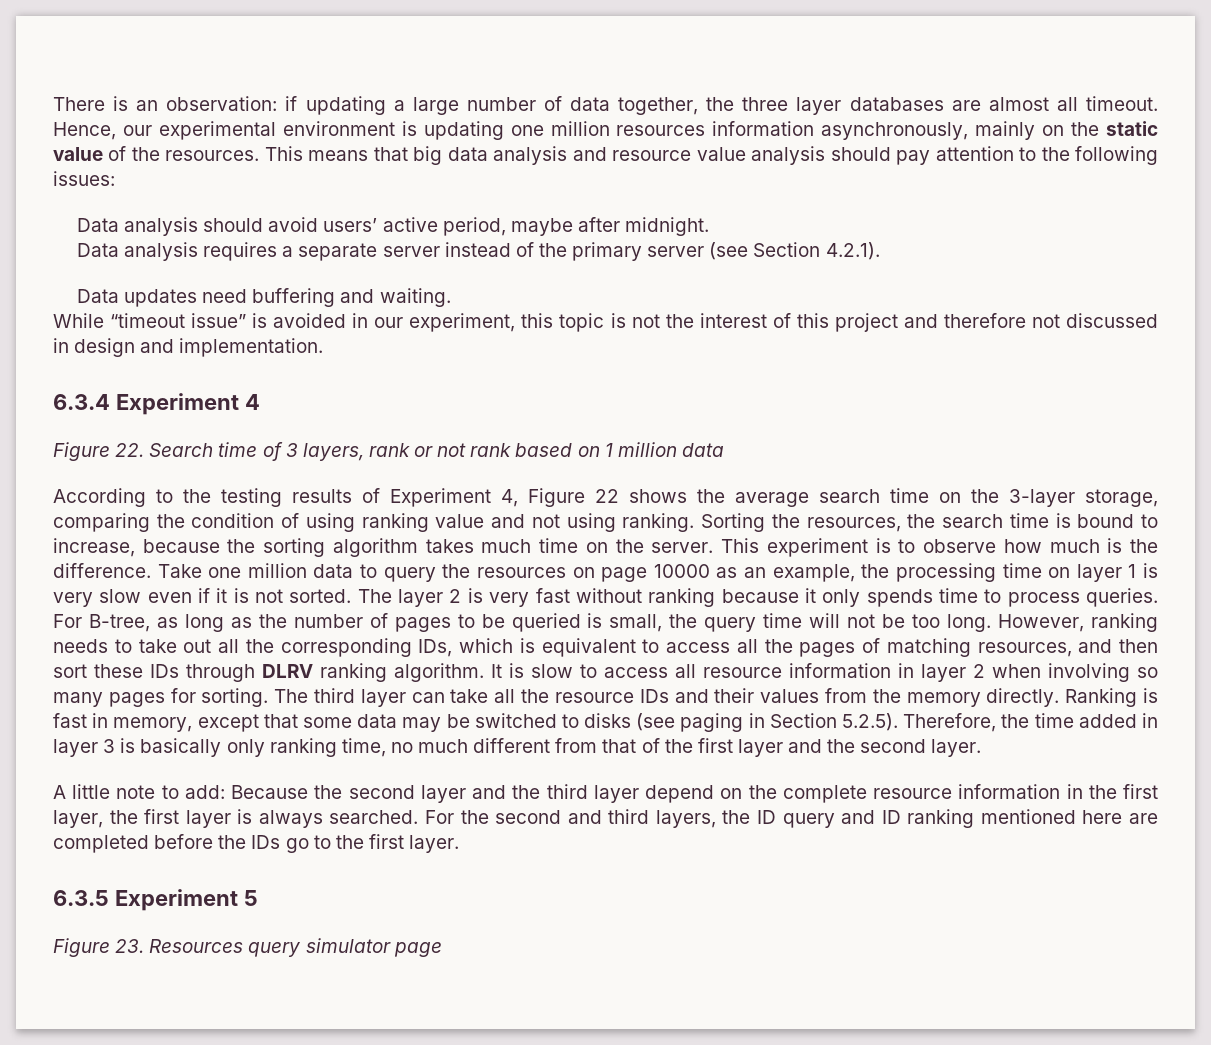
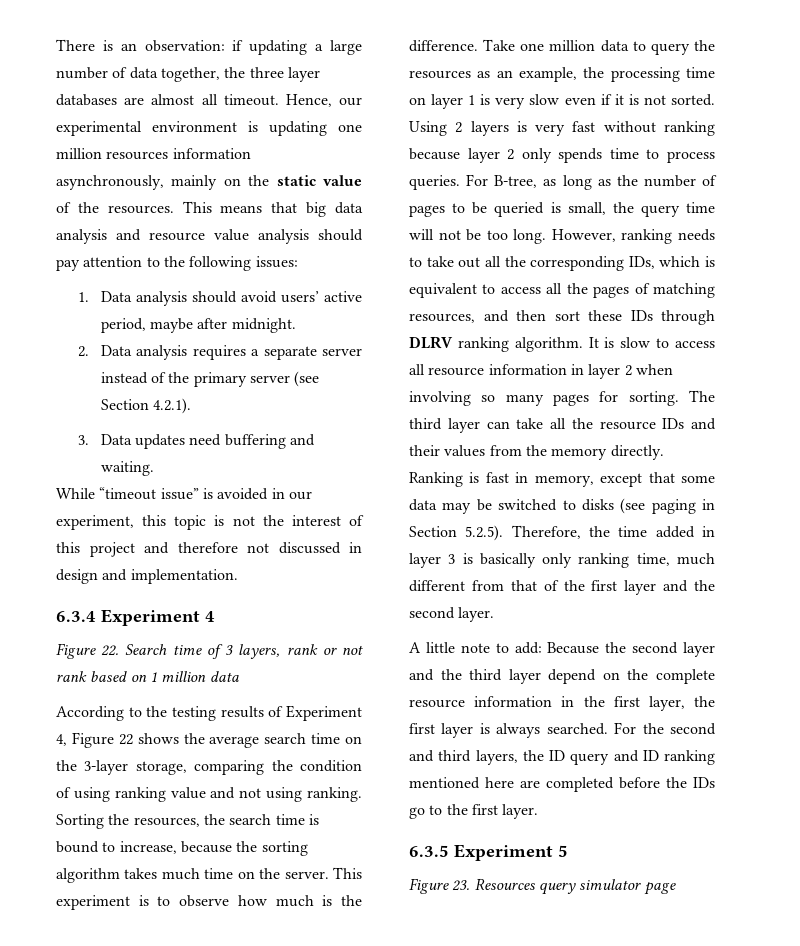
(115, 178) none -> [78,292,90,302] 1.
(710, 226) none -> [78,346,90,357] 2.
(880, 251) none -> [78,435,90,445] 3.
[572,564,710,582] on page 10000 -> (471, 74) none
[357,589,462,607] The layer 2 -> [409,121,509,136] Using 2 layers
[804,588,816,603] it -> [467,148,515,163] layer 2
[390,742,413,753] no -> (670, 559) none

